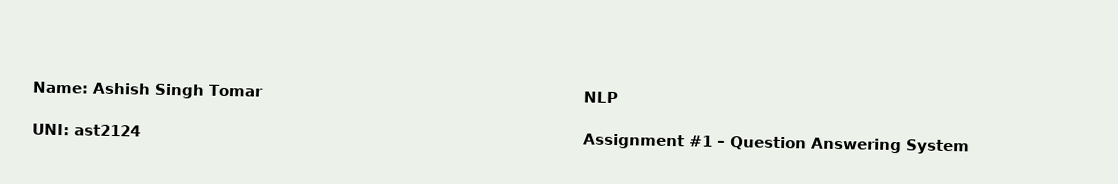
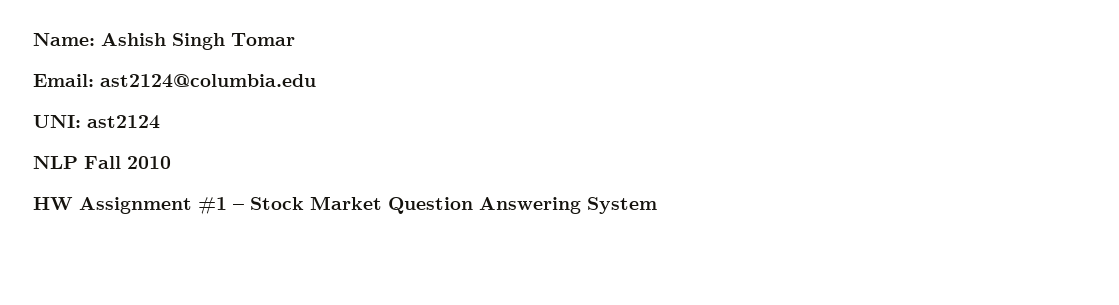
(264, 90) none -> [33,74,316,88] // Email: ast2124@columbia.edu
(619, 97) // -> [84,156,171,169] [33,197,73,210] Fall 2010 // HW
(726, 143) none -> [250,196,382,210] Stock Market

